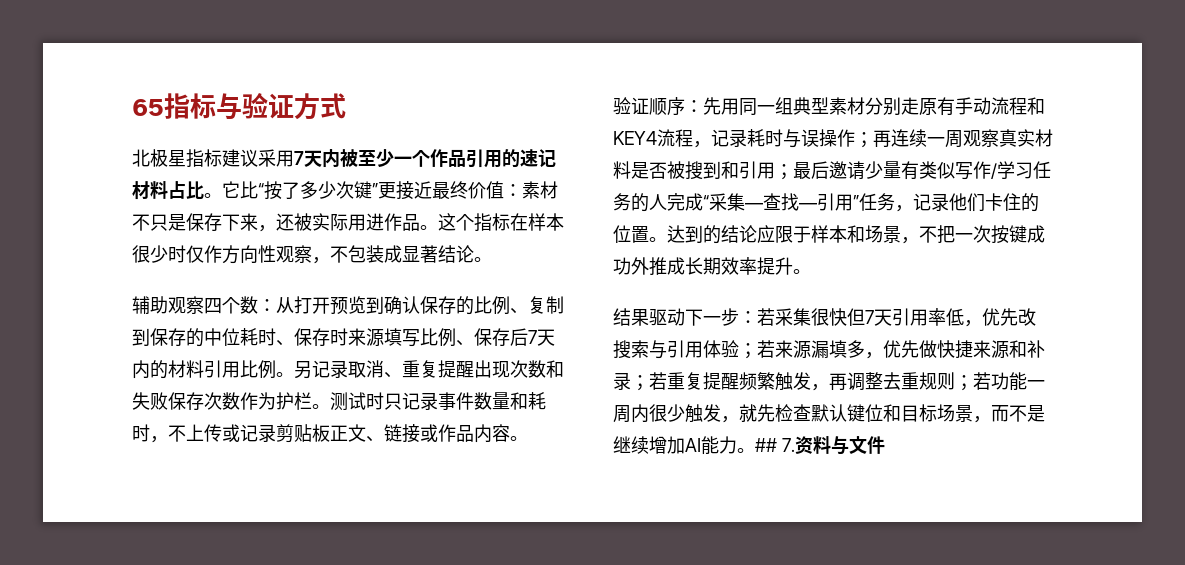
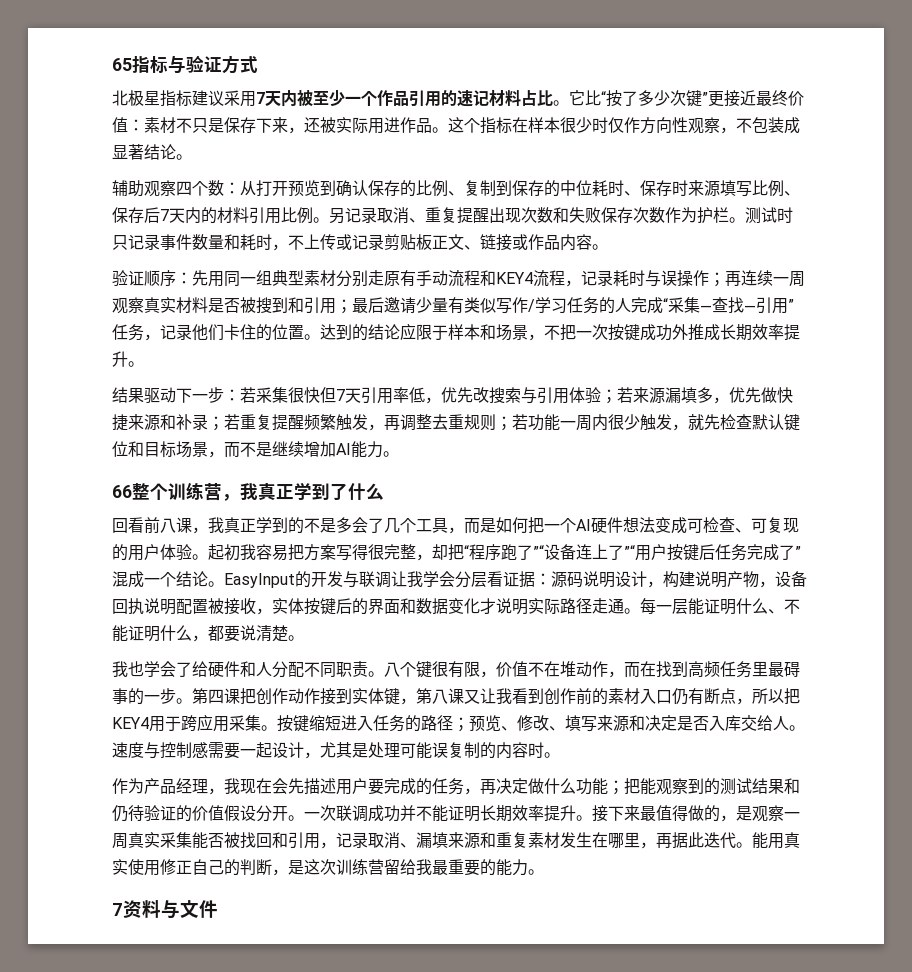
[755,438,795,452] ## 7. -> [112,482,384,501] [112,517,799,534] [112,544,801,561] [112,571,807,588] [112,598,800,615] [112,625,304,642] [112,661,800,678] [112,688,800,705] [112,714,805,732] [112,742,560,759] [112,778,800,795] [112,805,800,822] [112,832,800,849] [112,859,544,876] [112,903,123,916] // 66整个训练营，我真正学到了什么 // 回看前八课，我真正学到的不是多会了几个工具，而是如何把一个AI硬件想法变成可检查、可复现的用户体验。起初我容易把方案写得很完整，却把“程序跑了”“设备连上了”“用户按键后任务完成了”混成一个结论。EasyInput的开发与联调让我学会分层看证据：源码说明设计，构建说明产物，设备回执说明配置被接收，实体按键后的界面和数据变化才说明实际路径走通。每一层能证明什么、不能证明什么，都要说清楚。 // 我也学会了给硬件和人分配不同职责。八个键很有限，价值不在堆动作，而在找到高频任务里最碍事的一步。第四课把创作动作接到实体键，第八课又让我看到创作前的素材入口仍有断点，所以把KEY4用于跨应用采集。按键缩短进入任务的路径；预览、修改、填写来源和决定是否入库交给人。速度与控制感需要一起设计，尤其是处理可能误复制的内容时。 // 作为产品经理，我现在会先描述用户要完成的任务，再决定做什么功能；把能观察到的测试结果和仍待验证的价值假设分开。一次联调成功并不能证明长期效率提升。接下来最值得做的，是观察一周真实采集能否被找回和引用，记录取消、漏填来源和重复素材发生在哪里，再据此迭代。能用真实使用修正自己的判断，是这次训练营留给我最重要的能力。 // 7

